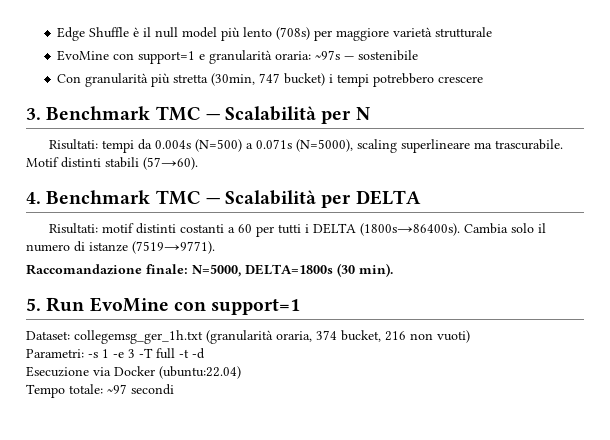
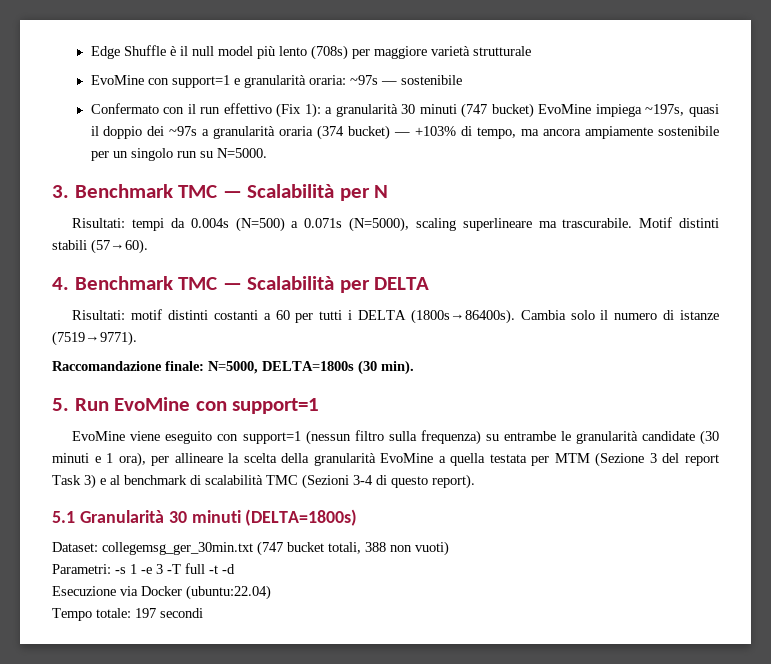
[57,73,484,87] Con granularità più stretta (30min, 747 bucket) i tempi potrebbero crescere -> [90,103,719,118] [90,125,719,140] [90,148,267,161] Confermato con il run effettivo (Fix 1): a granularità 30 minuti (747 bucket) EvoMine impiega ~197s, quasi il doppio dei ~97s a granularità oraria (374 bucket) — +103% di tempo, ma ancora ampiamente sostenibile per un singolo run su N=5000.
[26,330,406,344] Dataset: collegemsg_ger_1h.txt (granularità oraria, 374 bucket, 216 -> [72,430,719,445] [52,452,719,467] [52,474,475,489] [52,509,358,526] [52,541,386,556] EvoMine viene eseguito con support=1 (nessun filtro sulla frequenza) su entrambe le granularità candidate (30 minuti e 1 ora), per allineare la scelta della granularità EvoMine a quella testata per MTM (Sezione 3 del report Task 3) e al benchmark di scalabilità TMC (Sezioni 3-4 di questo report). // 5.1 Granularità 30 minuti (DELTA=1800s) // Dataset: collegemsg_ger_30min.txt (747 bucket totali, 388
[107,384,127,394] ~97 -> [135,608,156,618] 197

